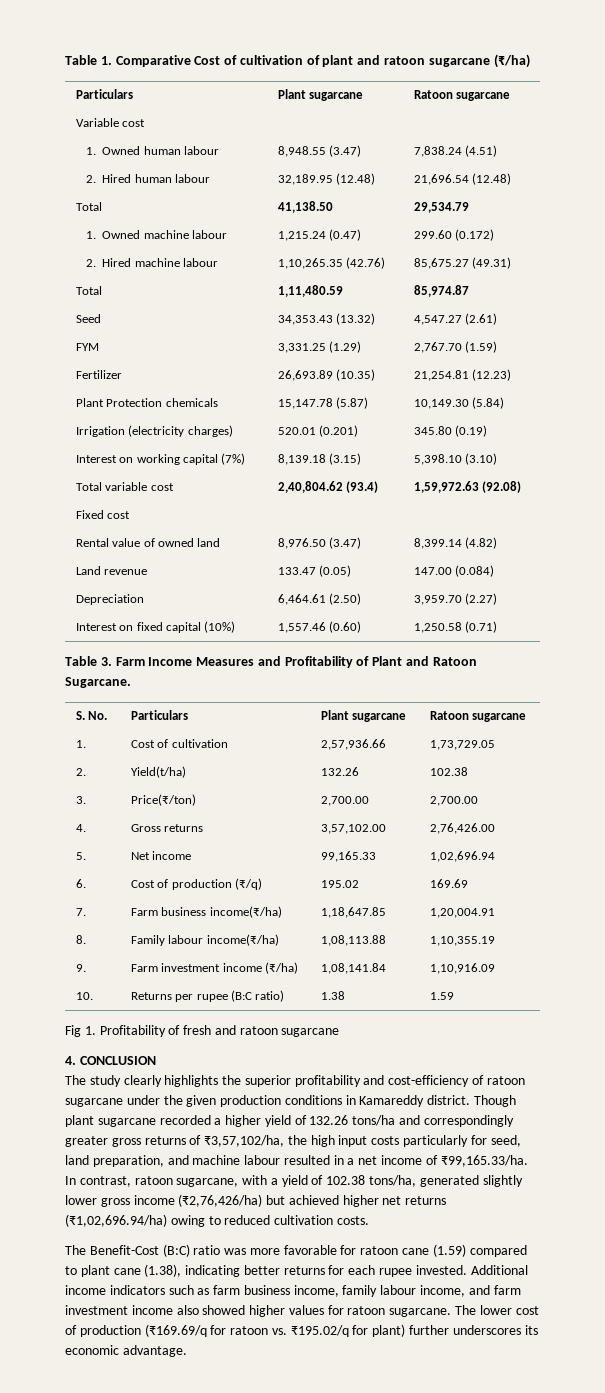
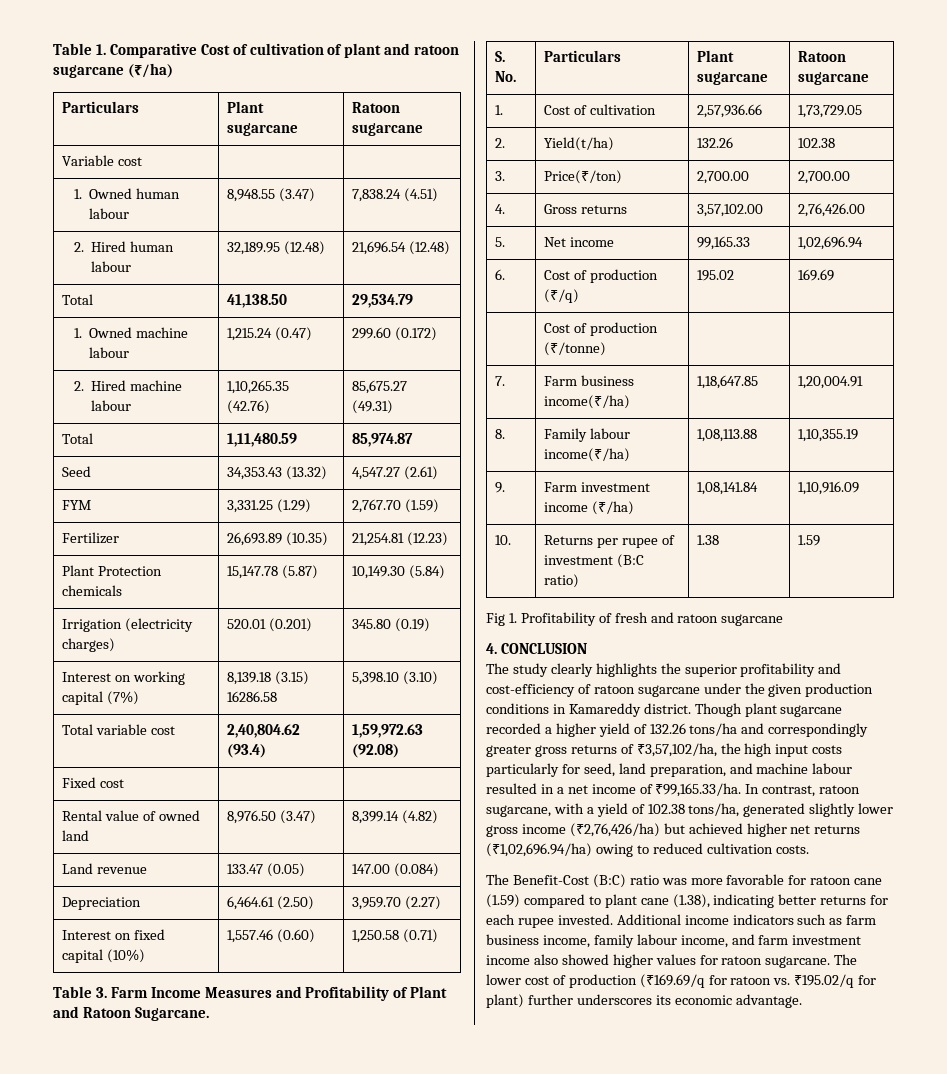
(362, 459) none -> [227,691,278,702] 16286.58
(468, 883) none -> [544,322,659,336] [544,342,607,356] // | Cost of production (₹/tonne) | |
(228, 998) none -> [662,535,676,545] [544,555,614,565] of investment

